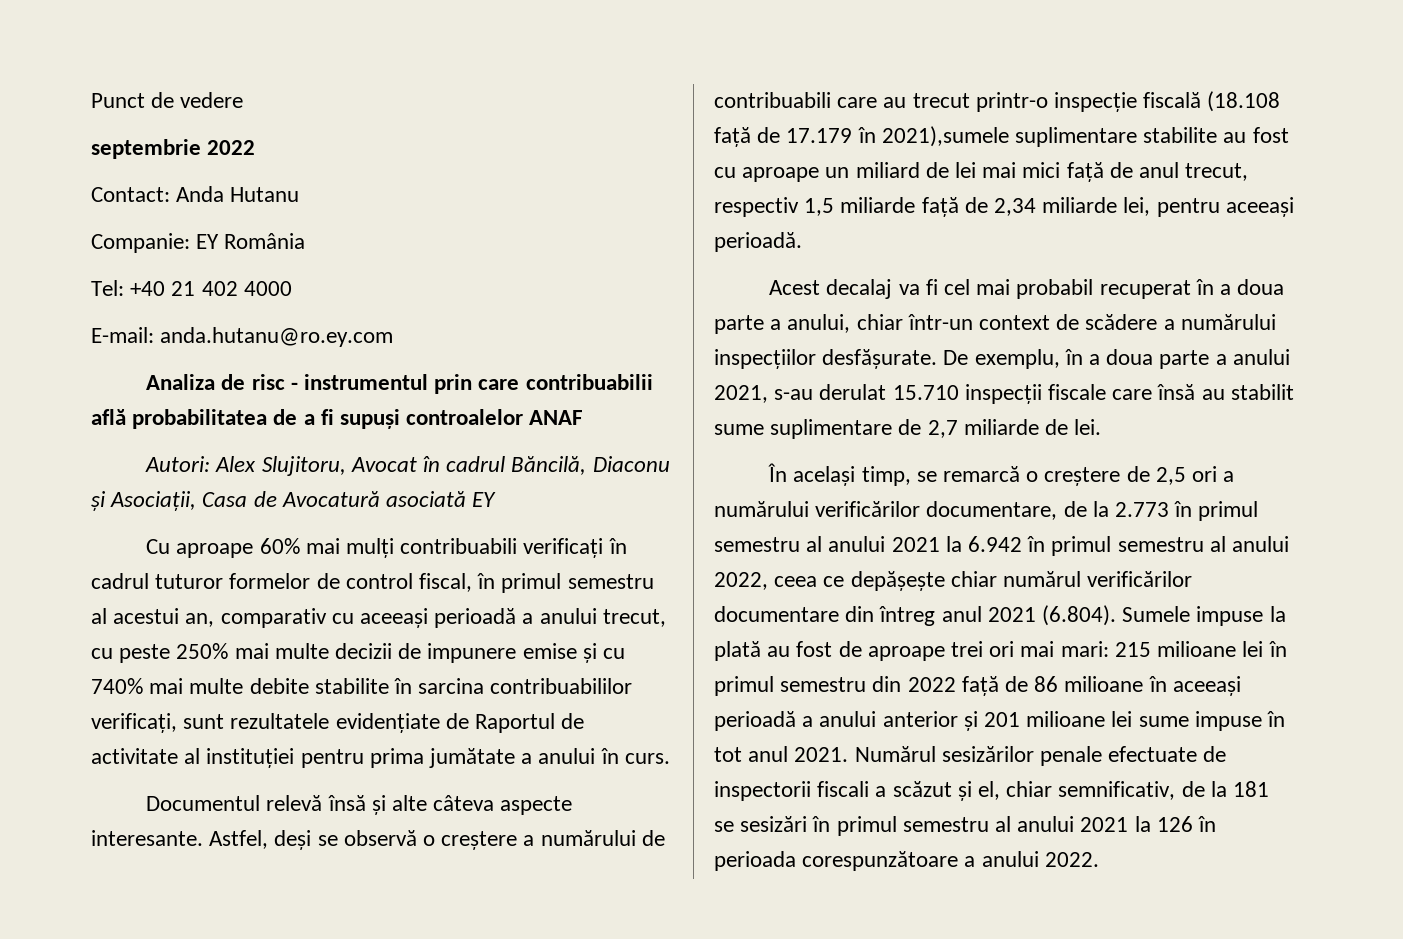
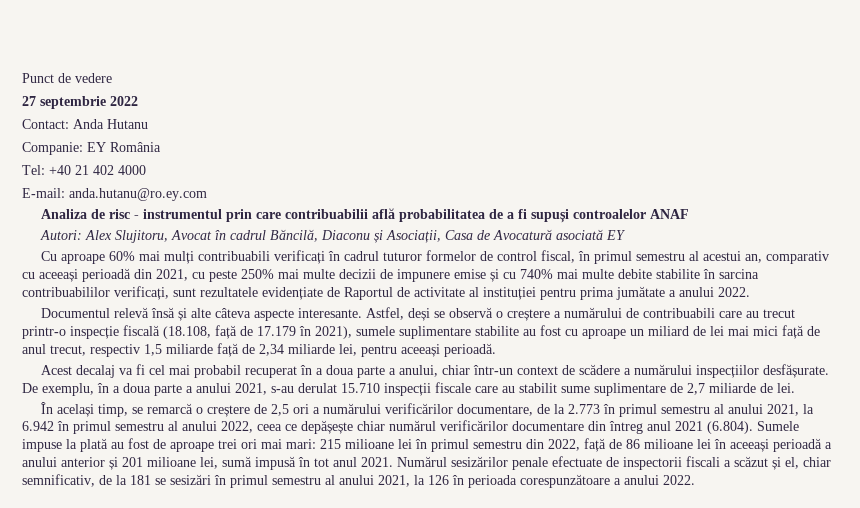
(244, 100) none -> [22,96,36,106] 27
[522,608,666,627] a anului trecut, -> [134,269,188,281] din 2021,
[600,748,670,764] în curs. -> [718,287,750,297] 2022.
[1207,91,1281,112] (18.108 -> [163,326,211,339] (18.108,
[881,126,1009,147] 2021),sumele -> [315,326,395,339] 2021), sumele
[1157,384,1196,400] însă -> (498, 389) none
[891,537,940,552] 2021 -> [767,404,800,416] 2021,
[907,677,956,692] 2022 -> [548,439,580,451] 2022,
(1144, 684) none -> [697,439,711,449] lei
[1111,711,1262,731] lei sume impuse -> [200,456,296,470] lei, sumă impusă
[1080,817,1129,832] 2021 -> [378,475,410,487] 2021,

